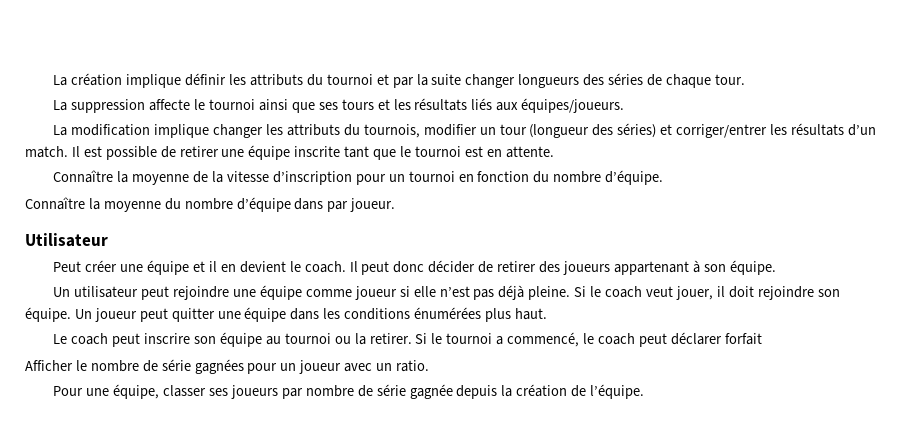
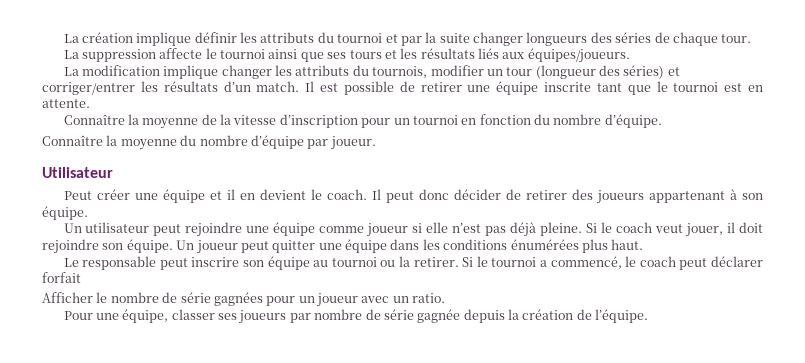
[294,198,324,210] dans -> (304, 142) none
[71,333,109,345] coach -> [82,256,157,270] responsable

